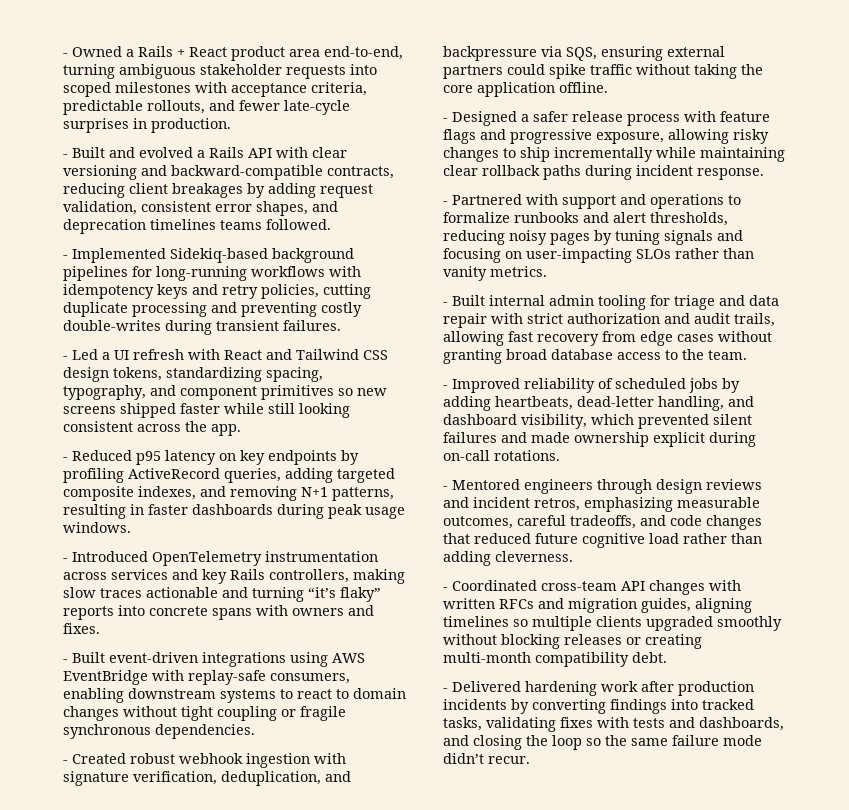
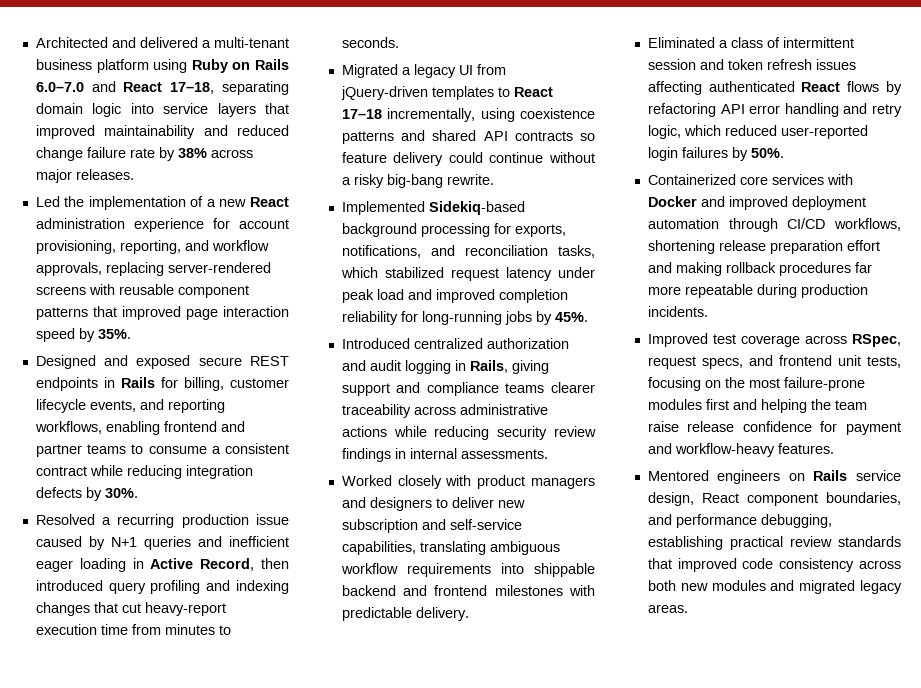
[63,46,403,61] [63,64,377,79] [63,82,367,97] [63,100,350,115] [63,118,231,133] [63,147,347,158] [63,165,394,180] [63,183,373,198] [63,201,338,216] [63,219,331,234] [63,248,354,263] [63,266,361,281] [63,284,371,299] [63,302,362,317] [63,320,341,335] [63,349,388,360] [63,367,323,382] [63,385,387,400] [63,403,350,418] [63,421,241,436] [63,450,359,465] [63,468,395,483] [63,486,394,501] [63,504,405,519] [63,522,131,533] [63,551,378,566] [63,569,405,584] [63,587,381,602] [63,605,374,620] [63,623,100,634] [63,652,365,667] [63,670,350,685] [63,688,406,703] [63,706,346,721] [63,724,255,739] [63,753,346,768] [63,771,351,786] [443,46,725,61] [443,64,763,79] [443,82,608,97] [443,111,770,126] [443,129,769,144] [443,147,785,162] [443,165,764,180] [443,194,741,209] [443,212,728,226] [443,230,743,245] [443,248,754,263] [443,266,547,281] [443,295,779,310] [443,313,775,328] [443,331,772,346] [443,349,747,364] [443,378,740,393] [443,396,754,411] [443,414,752,429] [443,432,756,447] [443,450,560,461] [443,479,762,494] [443,497,760,512] [443,515,762,530] [443,533,762,548] [443,551,573,566] [443,580,741,595] [443,598,752,613] [443,616,782,631] [443,634,702,649] [443,652,667,667] [443,681,754,696] [443,699,754,714] [443,717,784,732] [443,735,762,750] [443,753,530,764] - Owned a Rails + React product area end-to-end, turning ambiguous stakeholder requests into scoped milestones with acceptance criteria, predictable rollouts, and fewer late-cycle surprises in production. // - Built and evolved a Rails API with clear versioning and backward-compatible contracts, reducing client breakages by adding request validation, consistent error shapes, and deprecation timelines teams followed. // - Implemented Sidekiq-based background pipelines for long-running workflows with idempotency keys and retry policies, cutting duplicate processing and preventing costly double-writes during transient failures. // - Led a UI refresh with React and Tailwind CSS design tokens, standardizing spacing, typography, and component primitives so new screens shipped faster while still looking consistent across the app. // - Reduced p95 latency on key endpoints by profiling ActiveRecord queries, adding targeted composite indexes, and removing N+1 patterns, resulting in faster dashboards during peak usage windows. // - Introduced OpenTelemetry instrumentation across services and key Rails controllers, making slow traces actionable and turning “it’s flaky” reports into concrete spans with owners and fixes. // - Built event-driven integrations using AWS EventBridge with replay-safe consumers, enabling downstream systems to react to domain changes without tight coupling or fragile synchronous dependencies. // - Created robust webhook ingestion with signature verification, deduplication, and backpressure via SQS, ensuring external partners could spike traffic without taking the core application offline. // - Designed a safer release process with feature flags and progressive exposure, allowing risky changes to ship incrementally while maintaining clear rollback paths during incident response. // - Partnered with support and operations to formalize runbooks and alert thresholds, reducing noisy pages by tuning signals and focusing on user-impacting SLOs rather than vanity metrics. // - Built internal admin tooling for triage and data repair with strict authorization and audit trails, allowing fast recovery from edge cases without granting broad database access to the team. // - Improved reliability of scheduled jobs by adding heartbeats, dead-letter handling, and dashboard visibility, which prevented silent failures and made ownership explicit during on-call rotations. // - Mentored engineers through design reviews and incident retros, emphasizing measurable outcomes, careful tradeoffs, and code changes that reduced future cognitive load rather than adding cleverness. // - Coordinated cross-team API changes with written RFCs and migration guides, aligning timelines so multiple clients upgraded smoothly without blocking releases or creating multi-month compatibility debt. // - Delivered hardening work after production incidents by converting findings into tracked tasks, validating fixes with tests and dashboards, and closing the loop so the same failure mode didn’t recur. -> [35,37,289,48] [35,59,290,73] [35,81,289,95] [35,103,289,117] [35,125,289,139] [35,147,253,161] [35,169,134,183] [35,196,289,210] [35,218,289,232] [35,240,269,254] [35,262,271,276] [35,284,249,298] [35,306,289,320] [35,328,131,342] [35,355,289,369] [35,377,289,391] [35,399,225,413] [34,421,245,435] [35,443,289,457] [35,465,253,479] [35,487,138,501] [35,514,289,528] [35,536,289,550] [35,558,289,572] [35,580,289,594] [35,602,226,616] [35,624,231,635] [341,37,399,48] [341,64,506,78] [340,86,553,100] [341,108,595,122] [341,130,595,144] [341,152,595,166] [341,174,494,188] [341,201,525,215] [341,223,566,237] [341,245,595,258] [340,267,595,281] [341,289,568,303] [341,311,588,325] [341,338,569,349] [341,360,549,374] [341,382,595,396] [341,404,548,418] [341,426,596,440] [341,448,548,462] [341,475,595,489] [341,497,525,511] [341,519,522,533] [341,541,560,555] [340,563,595,577] [341,585,595,596] [341,607,469,621] [647,37,854,48] [647,59,856,70] [647,81,902,95] [647,103,902,117] [647,125,868,139] [647,147,784,161] [647,174,853,185] [647,196,866,210] [647,218,901,232] [647,240,880,254] [647,262,872,276] [647,284,868,298] [647,306,708,317] [647,333,901,347] [647,355,901,369] [647,377,865,391] [647,399,867,413] [647,421,901,435] [647,443,834,457] [647,470,901,484] [647,492,901,506] [647,514,832,528] [647,536,901,550] [647,558,901,572] [647,580,902,594] [647,604,688,613] Architected and delivered a multi-tenant business platform using Ruby on Rails 6.0–7.0 and React 17–18, separating domain logic into service layers that improved maintainability and reduced change failure rate by 38% across major releases. // Led the implementation of a new React administration experience for account provisioning, reporting, and workflow approvals, replacing server-rendered screens with reusable component patterns that improved page interaction speed by 35%. // Designed and exposed secure REST endpoints in Rails for billing, customer lifecycle events, and reporting workflows, enabling frontend and partner teams to consume a consistent contract while reducing integration defects by 30%. // Resolved a recurring production issue caused by N+1 queries and inefficient eager loading in Active Record, then introduced query profiling and indexing changes that cut heavy-report execution time from minutes to seconds. // Migrated a legacy UI from jQuery-driven templates to React 17–18 incrementally, using coexistence patterns and shared API contracts so feature delivery could continue without a risky big-bang rewrite. // Implemented Sidekiq-based background processing for exports, notifications, and reconciliation tasks, which stabilized request latency under peak load and improved completion reliability for long-running jobs by 45%. // Introduced centralized authorization and audit logging in Rails, giving support and compliance teams clearer traceability across administrative actions while reducing security review findings in internal assessments. // Worked closely with product managers and designers to deliver new subscription and self-service capabilities, translating ambiguous workflow requirements into shippable backend and frontend milestones with predictable delivery. // Eliminated a class of intermittent session and token refresh issues affecting authenticated React flows by refactoring API error handling and retry logic, which reduced user-reported login failures by 50%. // Containerized core services with Docker and improved deployment automation through CI/CD workflows, shortening release preparation effort and making rollback procedures far more repeatable during production incidents. // Improved test coverage across RSpec, request specs, and frontend unit tests, focusing on the most failure-prone modules first and helping the team raise release confidence for payment and workflow-heavy features. // Mentored engineers on Rails service design, React component boundaries, and performance debugging, establishing practical review standards that improved code consistency across both new modules and migrated legacy areas.

